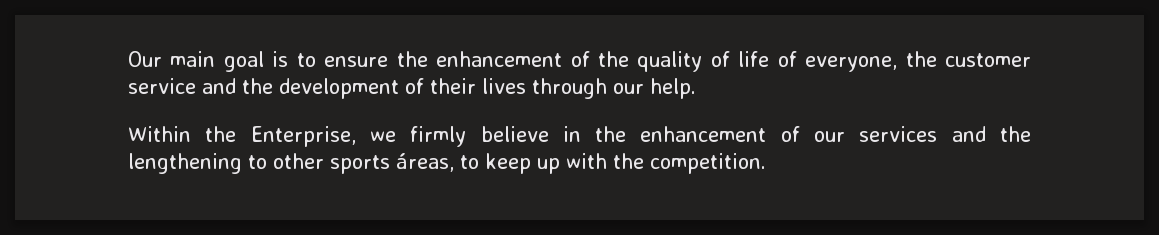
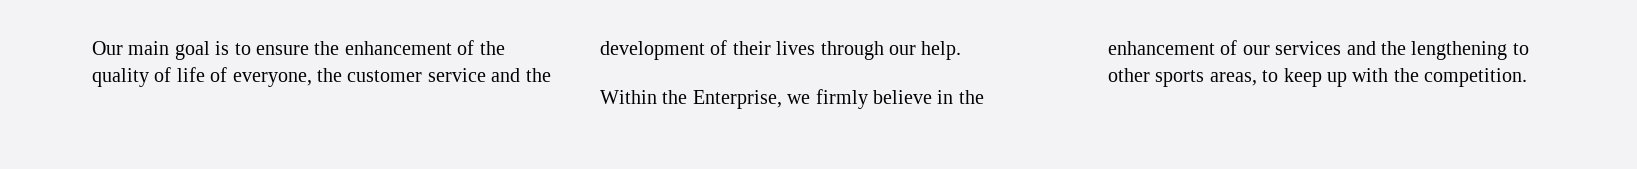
[396,153,454,172] áreas, -> [1209,72,1257,86] areas,

